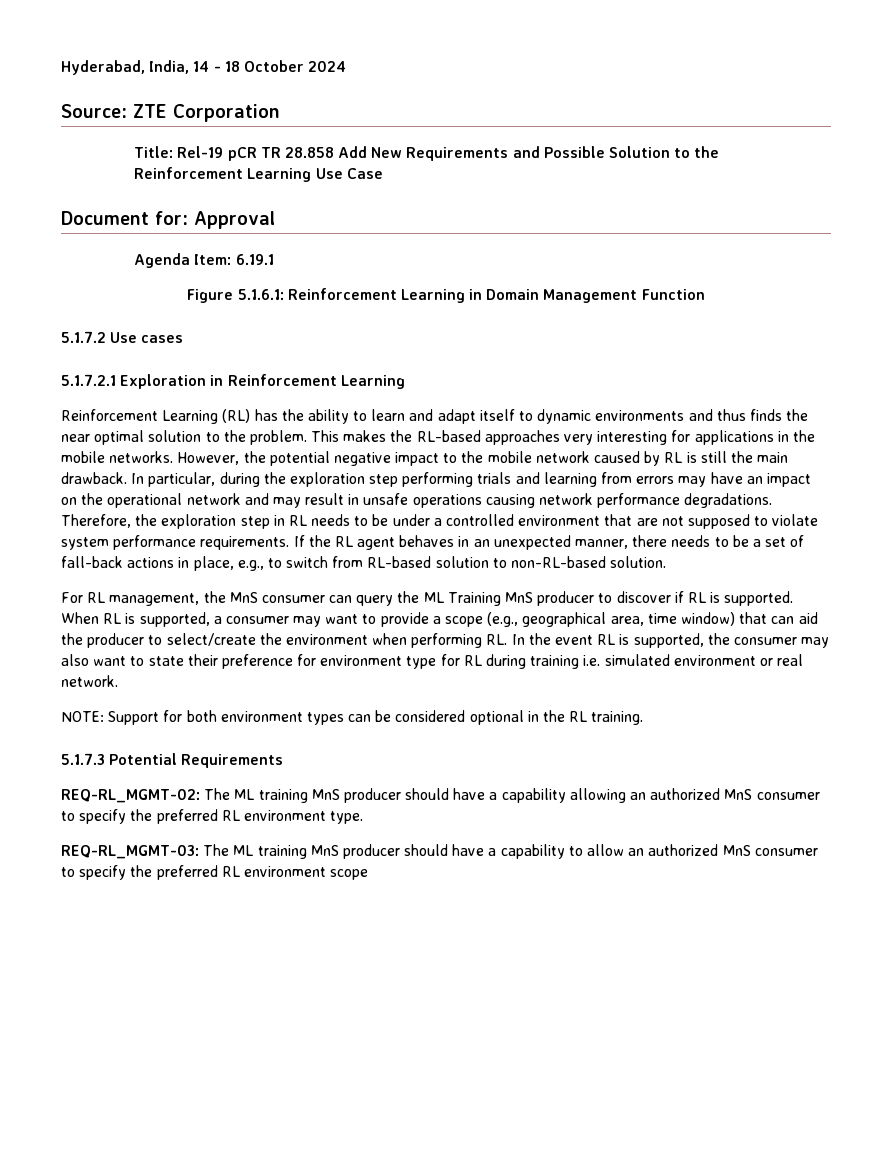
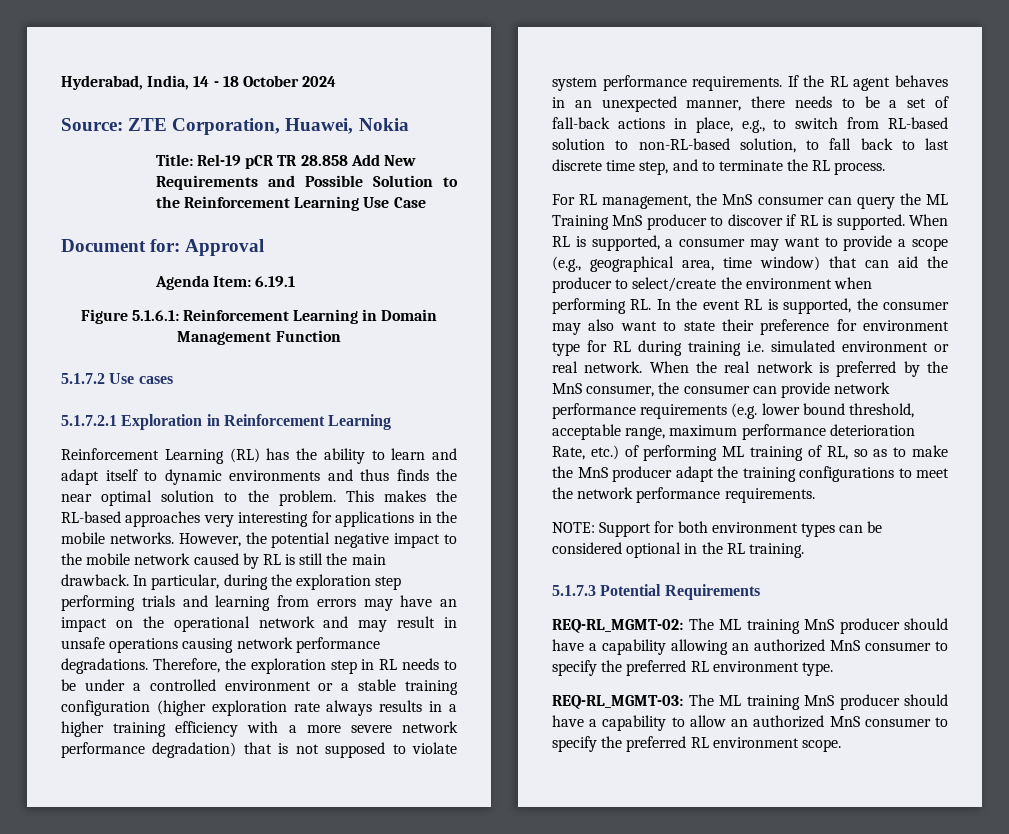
[173,104,280,122] Corporation -> [172,118,409,135] Corporation, Huawei, Nokia
[604,514,658,526] that are -> [318,679,458,695] [61,700,457,716] [61,721,458,737] [61,742,289,758] or a stable training configuration (higher exploration rate always results in a higher training efficiency with a more severe network performance degradation) that is
[610,556,667,568] solution. -> [739,138,949,153] [552,159,886,175] solution, to fall back to last discrete time step, and to terminate the RL process.
(118, 681) none -> [649,361,948,377] [552,382,891,398] [552,403,914,419] [552,424,915,440] [552,445,948,461] [552,466,949,482] [552,487,815,503] When the real network is preferred by the MnS consumer, the consumer can provide network performance requirements (e.g. lower bound threshold, acceptable range, maximum performance deterioration Rate, etc.) of performing ML training of RL, so as to make the MnS producer adapt the training configurations to meet the network performance requirements.
[330,869,369,880] scope -> [801,739,841,752] scope.

